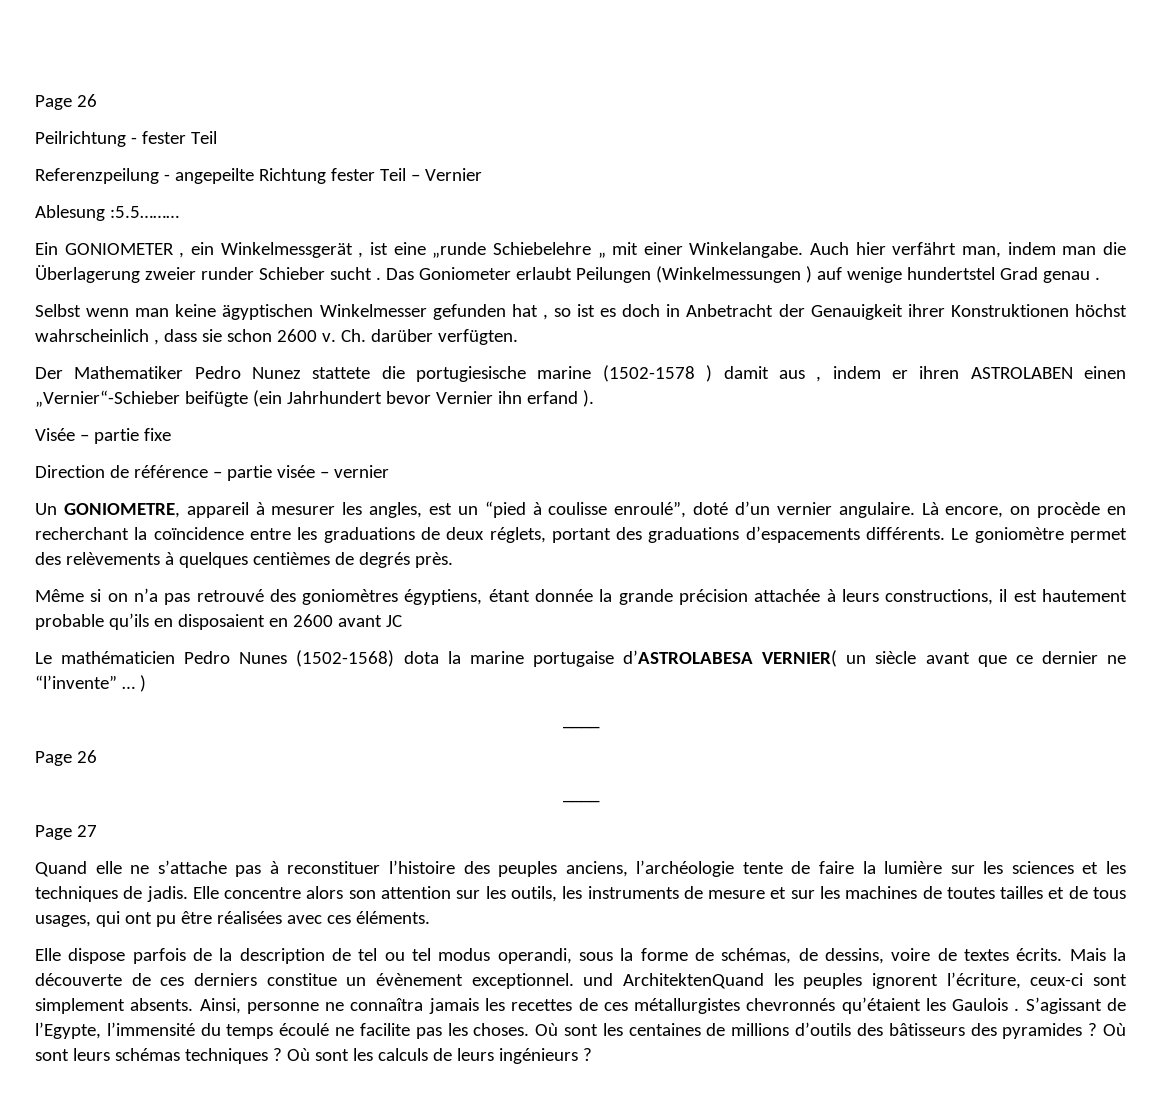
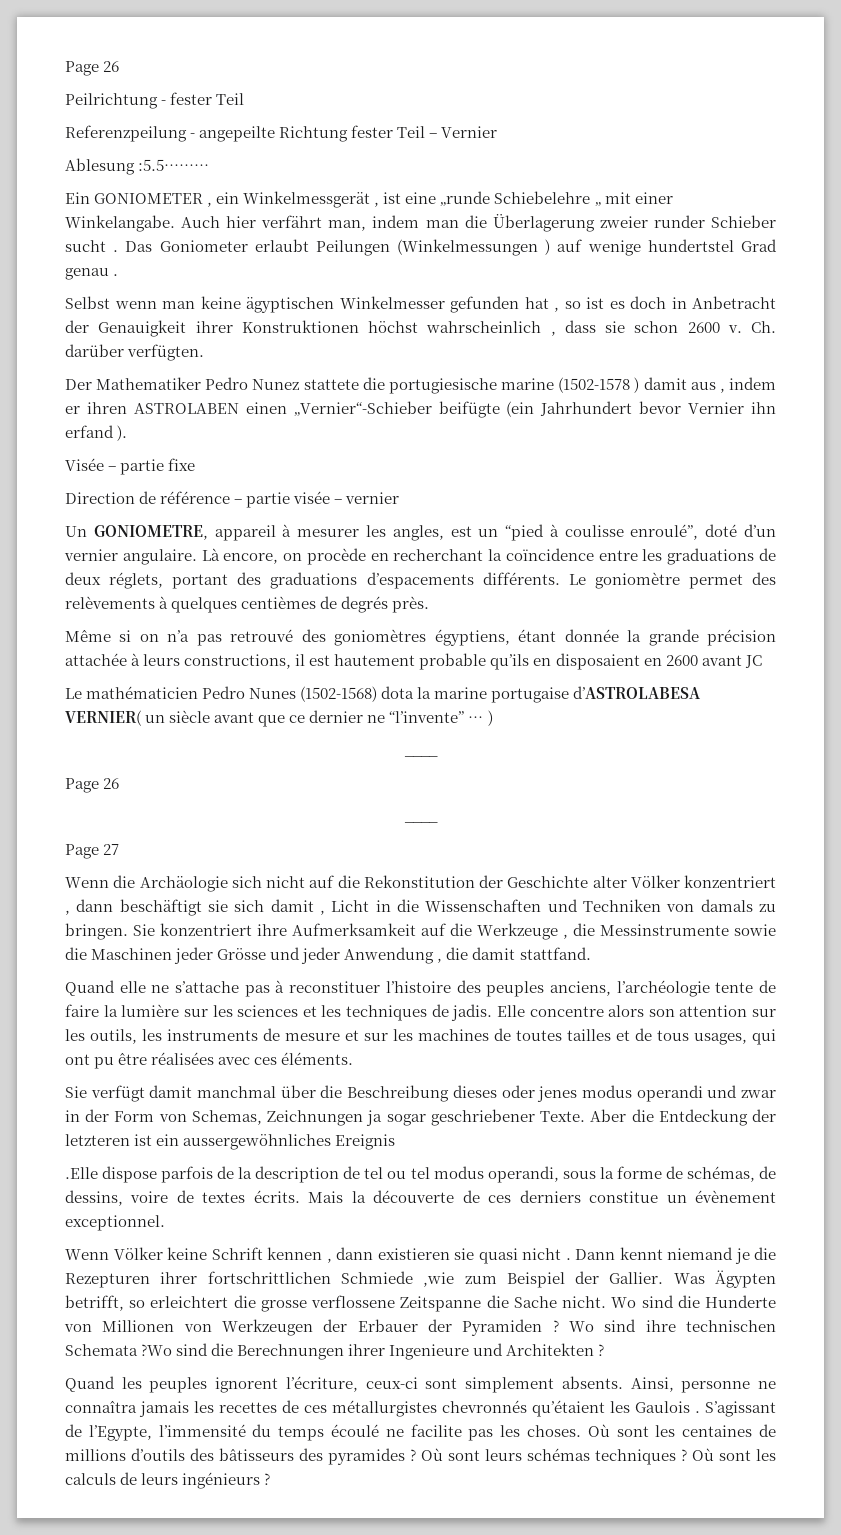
(97, 831) none -> [65,875,776,892] [65,899,777,916] [65,923,776,940] [65,947,591,964] // Wenn die Archäologie sich nicht auf die Rekonstitution der Geschichte alter Völker konzentriert , dann beschäftigt sie sich damit , Licht in die Wissenschaften und Techniken von damals zu bringen. Sie konzentriert ihre Aufmerksamkeit auf die Werkzeuge , die Messinstrumente sowie die Maschinen jeder Grösse und jeder Anwendung , die damit stattfand.
[35,948,61,961] Elle -> [65,1085,777,1102] [65,1109,777,1126] [65,1134,396,1150] [65,1167,98,1179] Sie verfügt damit manchmal über die Beschreibung dieses oder jenes modus operandi und zwar in der Form von Schemas, Zeichnungen ja sogar geschriebener Texte. Aber die Entdeckung der letzteren ist ein aussergewöhnliches Ereignis // .Elle
[583,973,764,989] und ArchitektenQuand -> [65,1247,776,1264] [65,1270,776,1288] [65,1295,777,1312] [64,1319,776,1336] [65,1343,605,1360] [65,1376,115,1392] // Wenn Völker keine Schrift kennen , dann existieren sie quasi nicht . Dann kennt niemand je die Rezepturen ihrer fortschrittlichen Schmiede ,wie zum Beispiel der Gallier. Was Ägypten betrifft, so erleichtert die grosse verflossene Zeitspanne die Sache nicht. Wo sind die Hunderte von Millionen von Werkzeugen der Erbauer der Pyramiden ? Wo sind ihre technischen Schemata ?Wo sind die Berechnungen ihrer Ingenieure und Architekten ? // Quand

